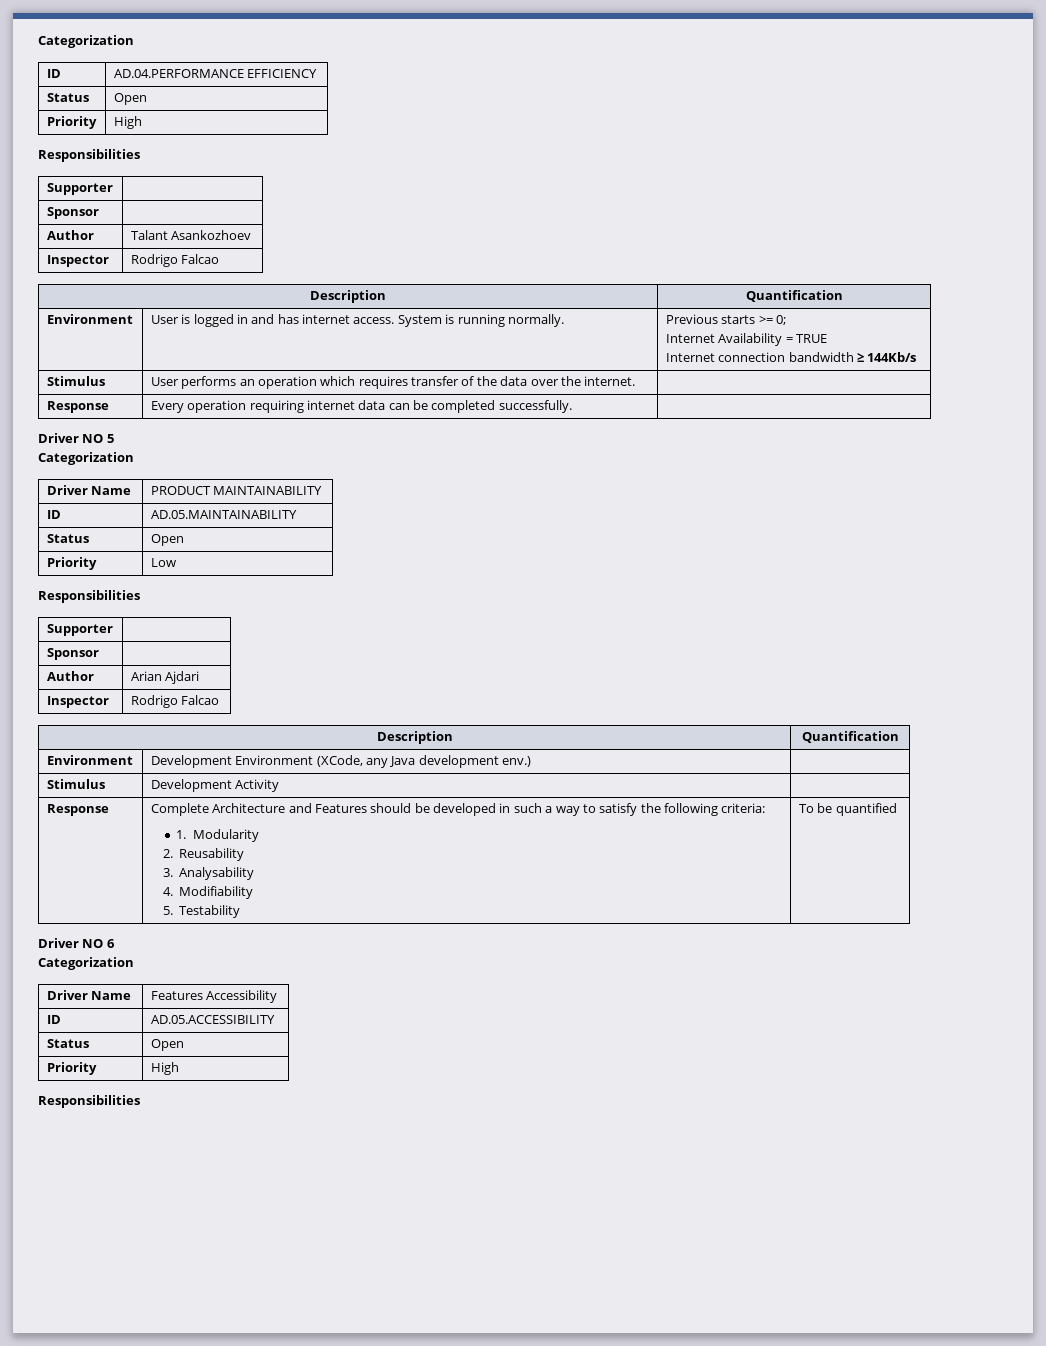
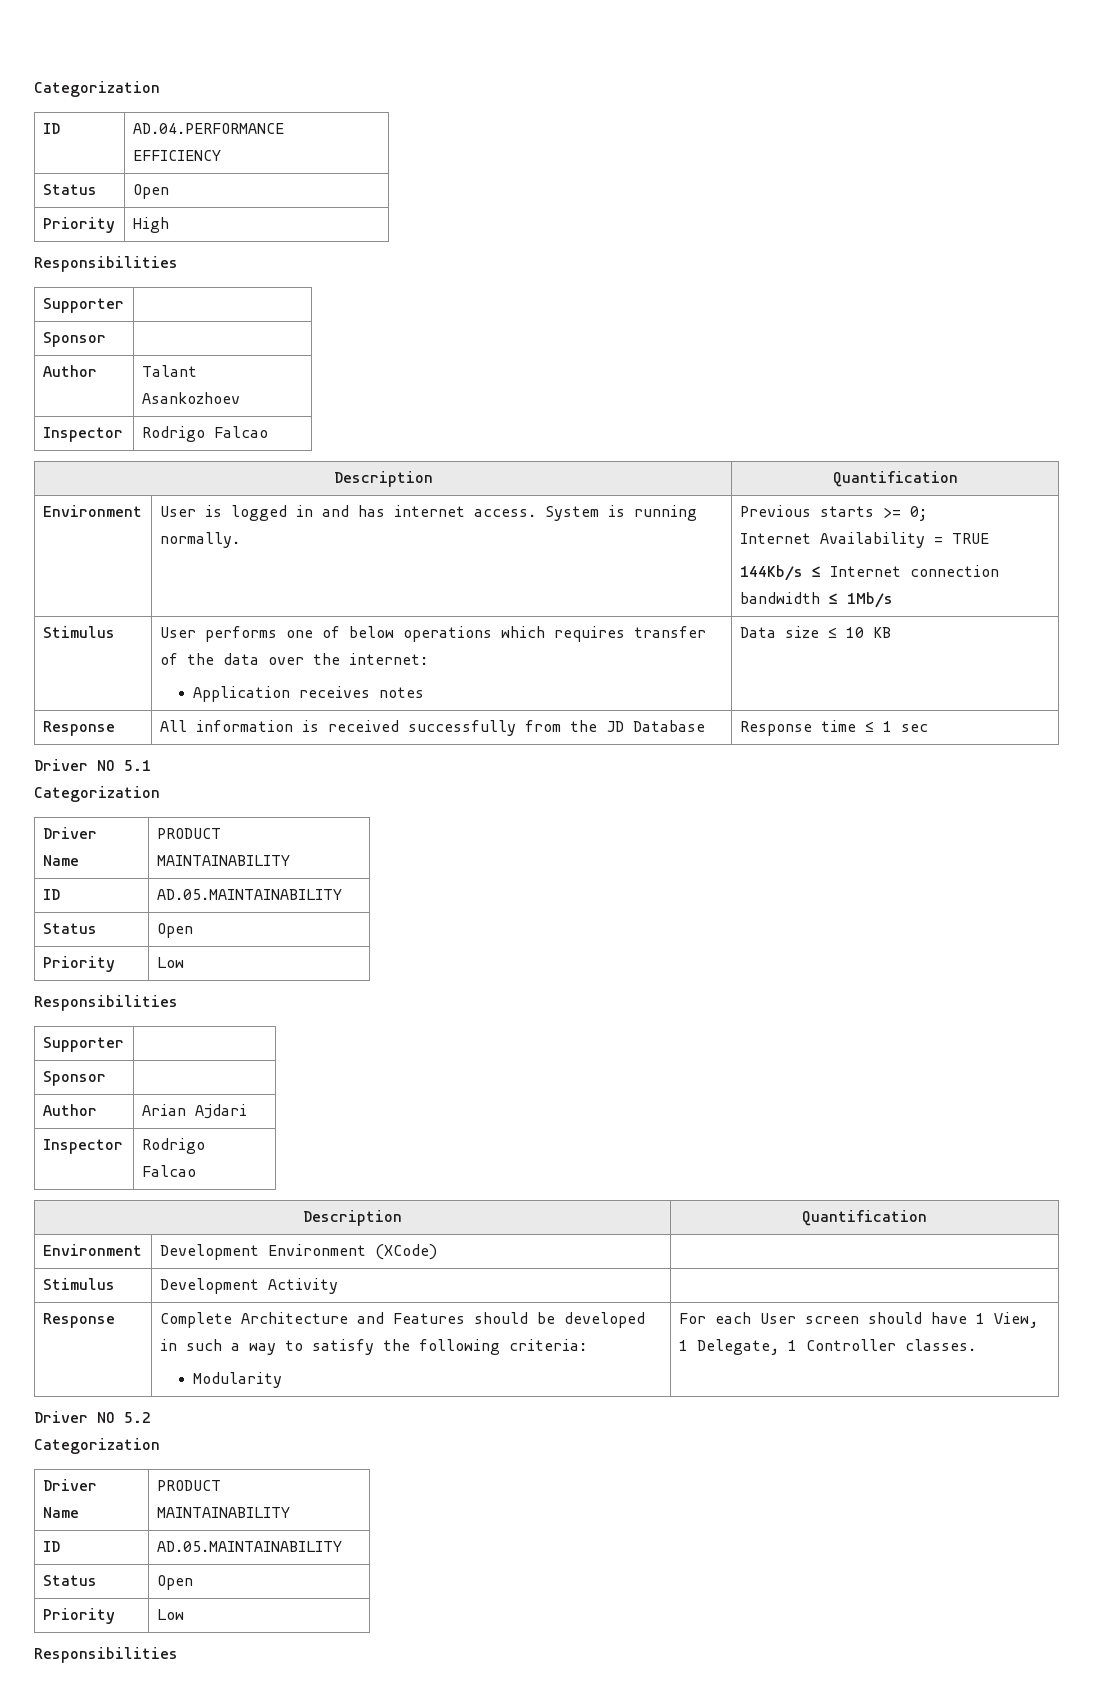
(827, 338) none -> [739,565,821,581] 144Kb/s ≤
[856,352,917,362] ≥ 144Kb/s -> [828,592,893,608] ≤ 1Mb/s
[239,376,317,389] an operation -> [285,626,492,642] one of below operations
[584,376,636,386] [46,401,109,413] [150,400,572,413] [38,433,114,443] internet. | // Response | Every operation requiring internet data can be completed successfully. | // Driver NO 5 -> [348,653,428,665] [193,686,425,702] [739,626,891,638] [42,721,115,736] [159,720,705,736] [739,720,928,736] [34,759,151,771] internet: // Application receives notes | Data size ≤ 10 KB // Response | All information is received successfully from the JD Database | Response time ≤ 1 sec // Driver NO 5.1
[316,755,532,768] (XCode, any Java development env.) -> [374,1244,437,1260] (XCode)
[176,830,187,839] 1. -> (587, 1345) none
[162,848,244,861] [162,867,254,880] [162,886,253,899] [162,905,240,918] [798,803,897,816] [38,938,115,948] [38,957,134,970] [46,990,132,1000] [150,990,278,1003] [46,1015,61,1024] [150,1015,275,1024] [46,1039,89,1048] [150,1039,184,1051] [46,1062,97,1075] [150,1062,179,1075] // 2. Reusability // 3. Analysability // 4. Modifiability // 5. Testability | To be quantified // Driver NO 6 // Categorization // Driver Name | Features Accessibility // ID | AD.05.ACCESSIBILITY // Status | Open // Priority | High -> [678,1312,1038,1328] [678,1339,976,1355] [34,1411,151,1423] [34,1438,160,1454] [42,1479,97,1491] [42,1507,79,1518] [156,1480,221,1491] [156,1507,290,1518] [42,1541,60,1552] [156,1541,342,1552] [42,1575,97,1586] [156,1575,193,1590] [42,1608,115,1624] [156,1609,184,1620] | For each User screen should have 1 View, 1 Delegate, 1 Controller classes. // Driver NO 5.2 // Categorization // Driver Name | PRODUCT MAINTAINABILITY // ID | AD.05.MAINTAINABILITY // Status | Open // Priority | Low

